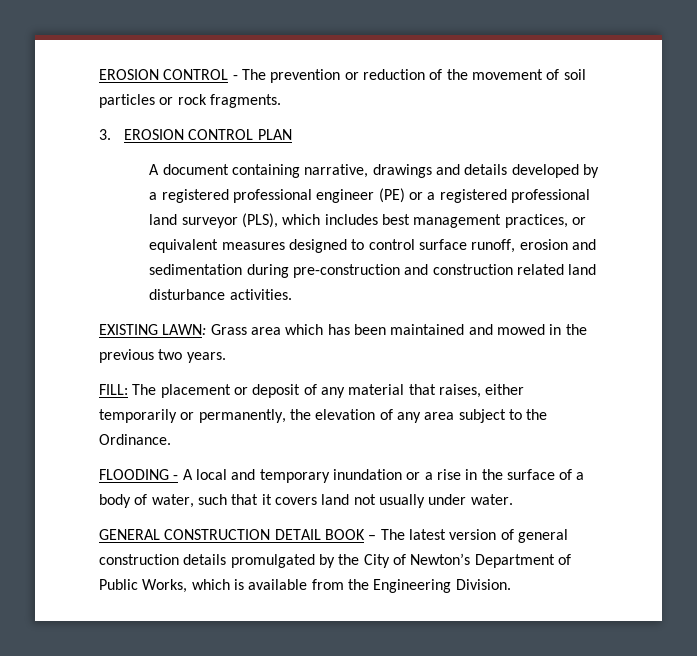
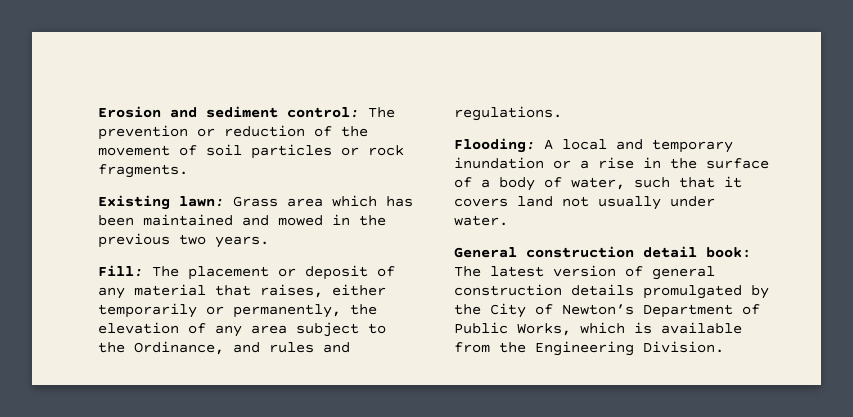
[99,69,238,80] EROSION CONTROL - -> [98,106,359,118] Erosion and sediment control:
[99,129,292,140] [149,164,599,178] [149,188,590,203] [149,213,586,228] [149,239,596,253] [149,264,597,278] [149,289,292,300] [99,324,207,335] 3. EROSION CONTROL PLAN // A document containing narrative, drawings and details developed by a registered professional engineer (PE) or a registered professional land surveyor (PLS), which includes best management practices, or equivalent measures designed to control surface runoff, erosion and sedimentation during pre-construction and construction related land disturbance activities. // EXISTING LAWN: -> [98,195,224,210] Existing lawn:
[99,384,128,395] FILL: -> [98,265,143,277] Fill:
[99,434,171,445] [99,469,179,480] Ordinance. // FLOODING - -> [134,341,350,355] [454,106,562,121] [454,138,535,153] Ordinance, and rules and regulations. // Flooding:
[99,529,377,540] GENERAL CONSTRUCTION DETAIL BOOK – -> [454,246,751,258] General construction detail book:

